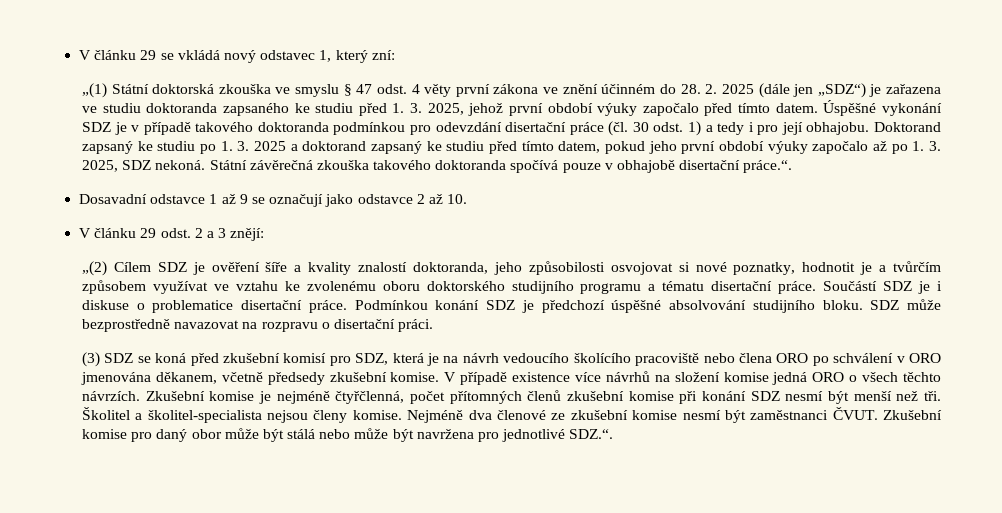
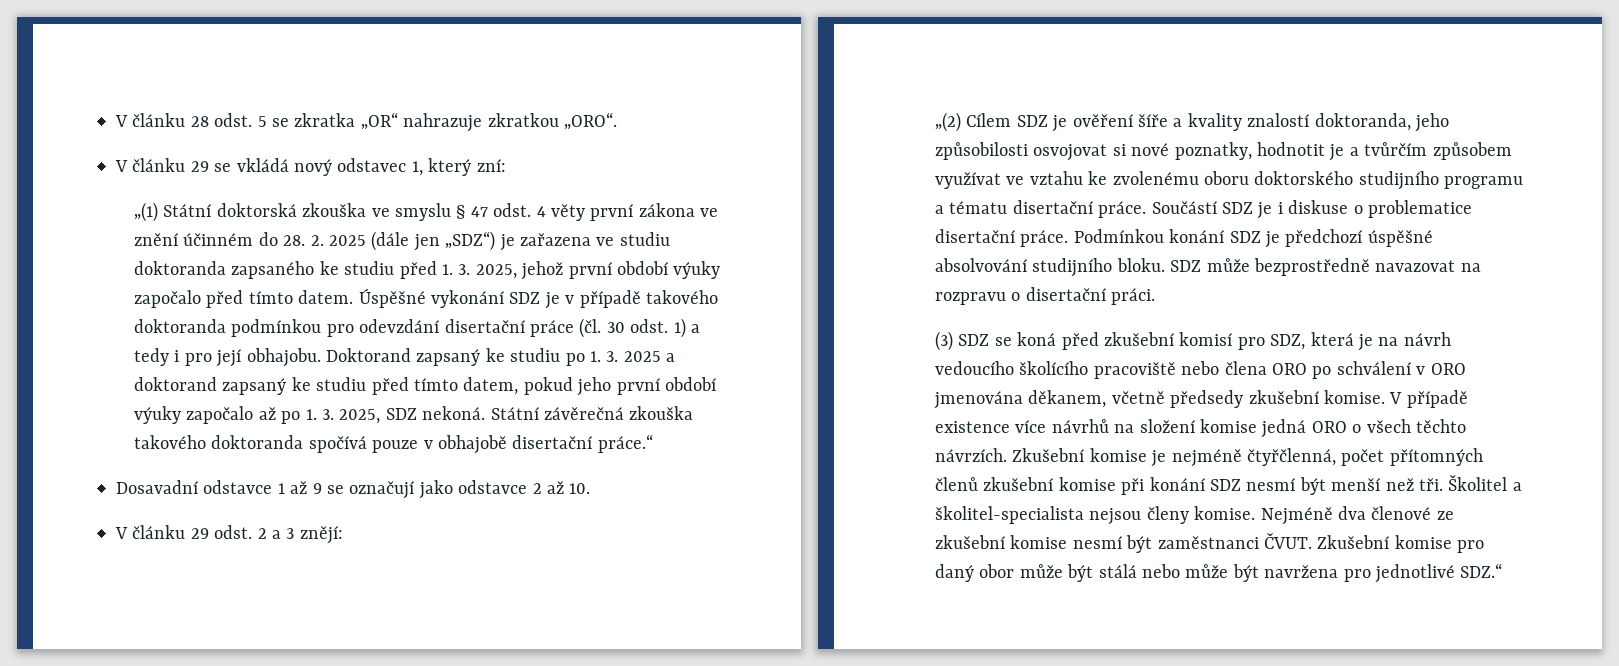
[79,50,137,60] V článku -> [115,112,617,132] [115,158,186,172] V článku 28 odst. 5 se zkratka „OR“ nahrazuje zkratkou „ORO“. // V článku
[743,160,793,173] práce.“. -> [597,434,653,453] práce.“
[569,429,614,439] SDZ.“. -> [1460,563,1503,578] SDZ.“

